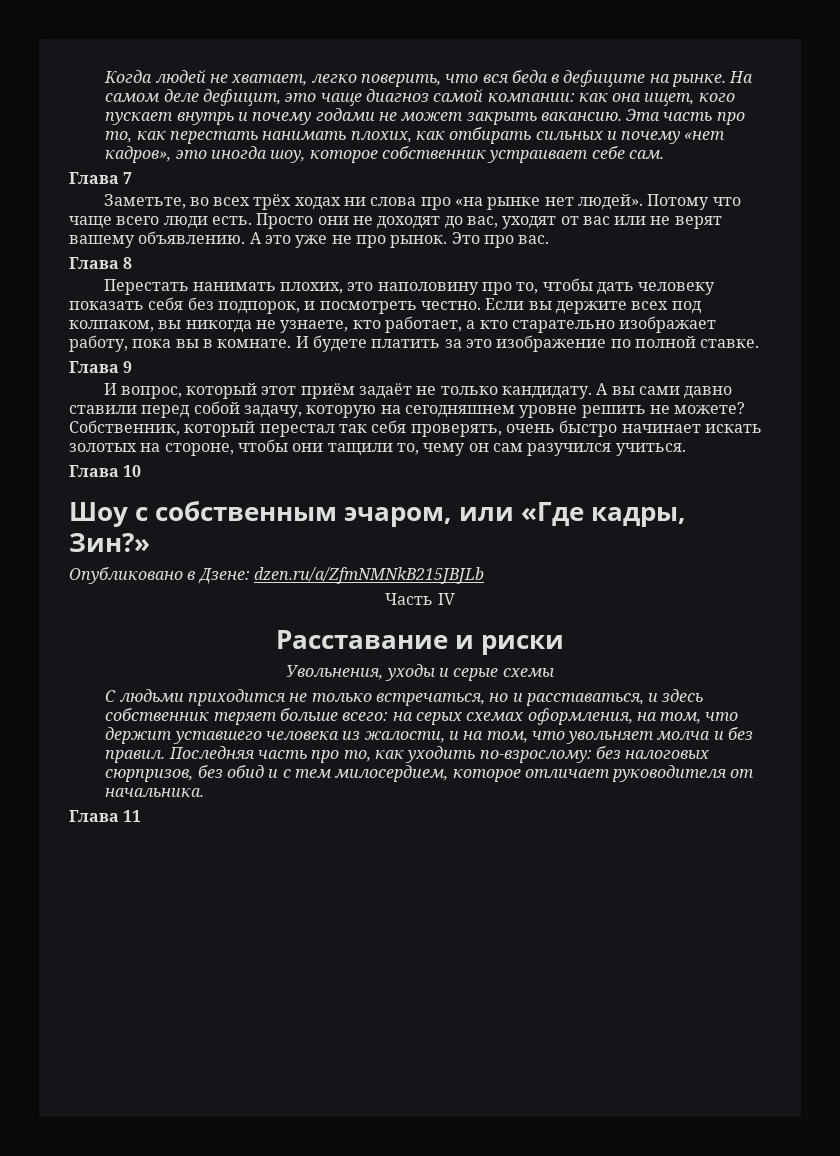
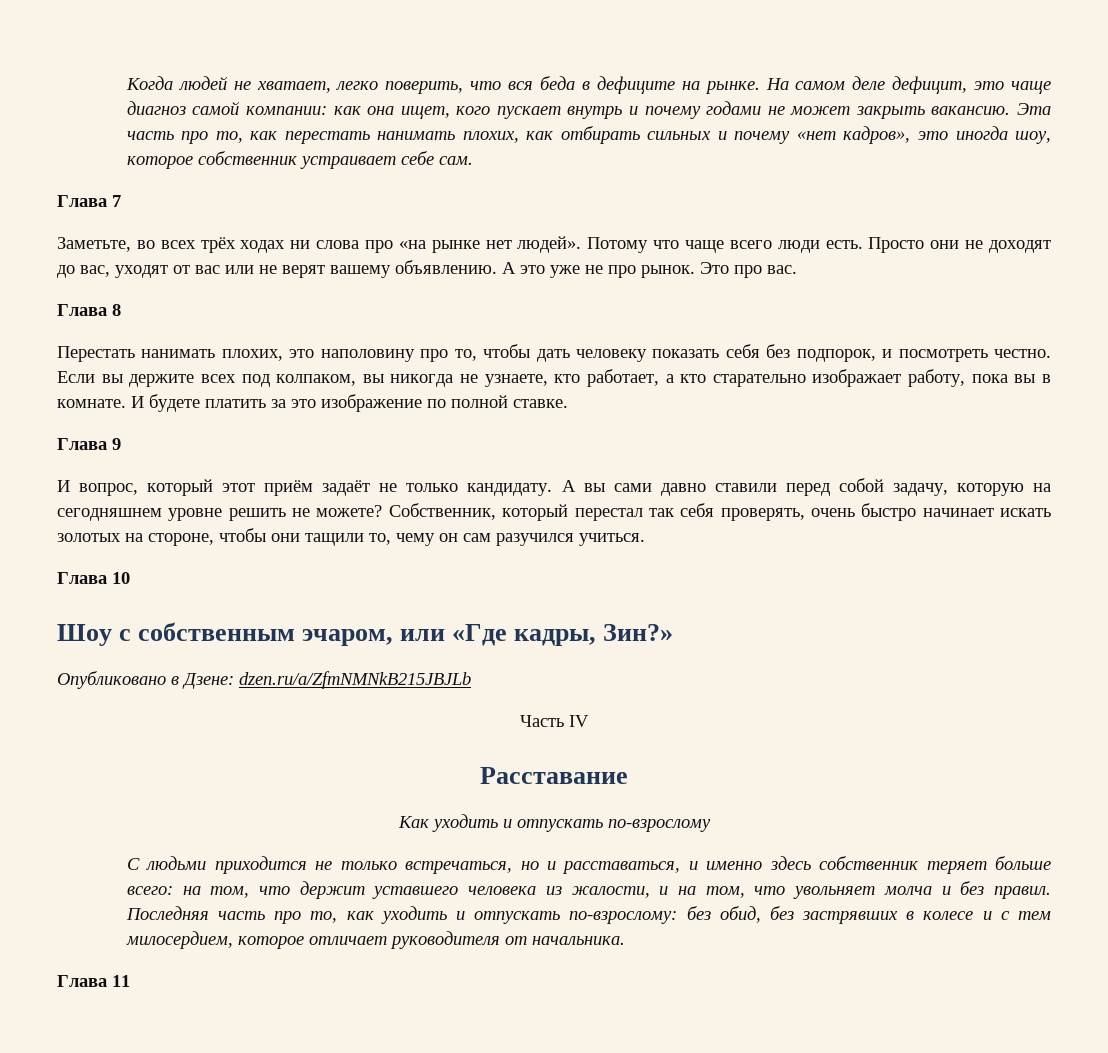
[455,635,564,655] [286,664,554,681] и риски // Увольнения, уходы и серые схемы -> [397,814,711,832] // Как уходить и отпускать по-взрослому
(659, 697) none -> [706,861,763,870] именно
[415,708,657,725] серых схемах оформления, на -> (201, 890) none
[479,746,710,763] [105,765,264,782] по-взрослому: без налоговых сюрпризов, без обид -> [455,906,974,924] и отпускать по-взрослому: без обид, без застрявших в колесе

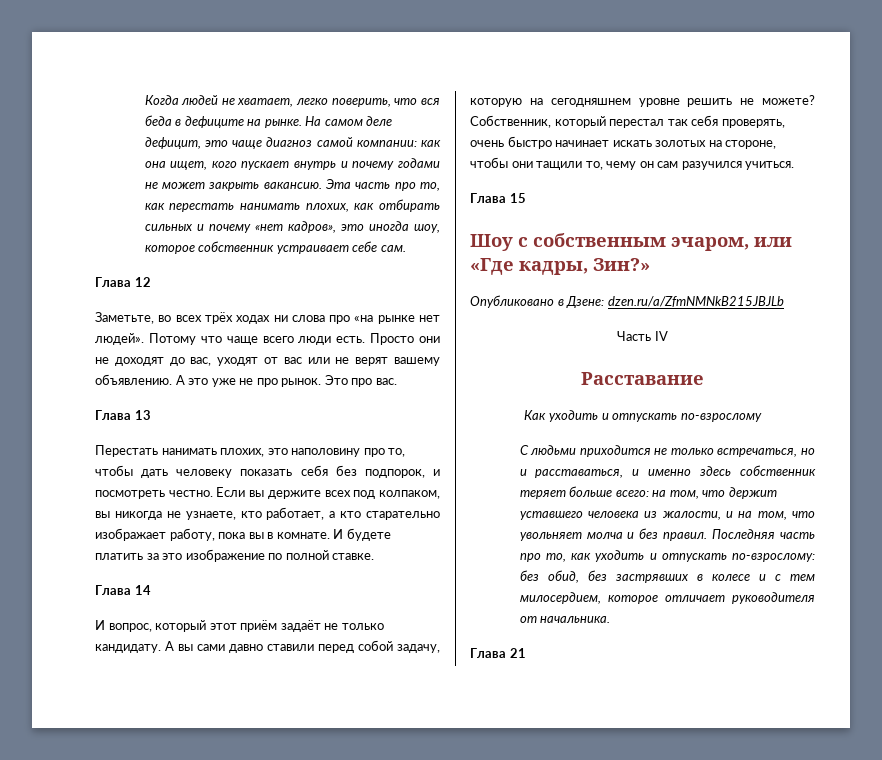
[112,195,121,207] 7 -> [134,277,151,287] 12
[112,304,121,316] 8 -> [134,410,151,420] 13
[112,438,121,450] 9 -> [134,585,151,595] 14
[112,572,130,584] 10 -> [509,193,526,203] 15
[112,975,130,987] 11 -> [509,648,526,658] 21

